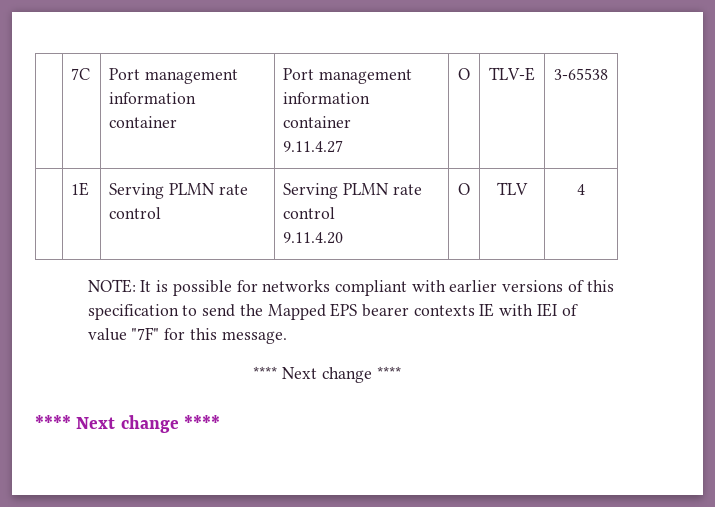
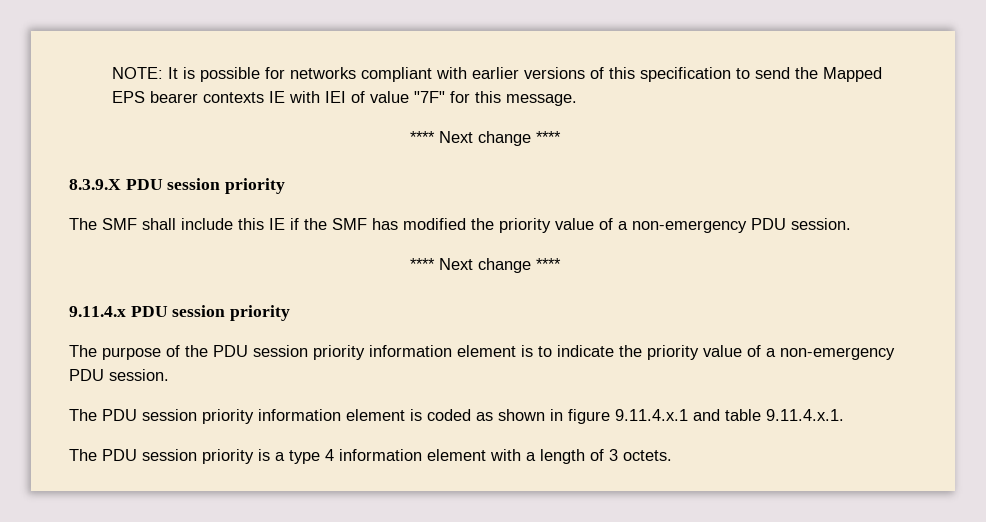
[71,68,91,80] [109,68,238,84] [109,92,197,104] [109,116,178,128] [283,68,412,84] [283,92,371,104] [283,116,352,128] [283,140,344,153] [458,68,470,80] [489,67,535,81] [554,68,608,80] [71,182,90,196] [109,183,248,199] [109,207,162,219] [283,183,422,199] [283,207,336,219] [283,232,344,244] [458,183,470,195] [497,182,528,195] [577,184,585,195] | 7C | Port management information container | Port management information container // 9.11.4.27 | O | TLV-E | 3-65538 // | 1E | Serving PLMN rate control | Serving PLMN rate control // 9.11.4.20 | O | TLV | 4 // -> (112, 73) none
[35,415,221,433] **** Next change **** -> [69,178,286,194] [69,218,851,233] [409,258,561,273] [69,305,291,321] [69,345,895,360] [69,369,169,381] [69,409,844,424] [69,449,672,464] 8.3.9.X PDU session priority // The SMF shall include this IE if the SMF has modified the priority value of a non-emergency PDU session. // **** Next change **** // 9.11.4.x PDU session priority // The purpose of the PDU session priority information element is to indicate the priority value of a non-emergency PDU session. // The PDU session priority information element is coded as shown in figure 9.11.4.x.1 and table 9.11.4.x.1. // The PDU session priority is a type 4 information element with a length of 3 octets.

